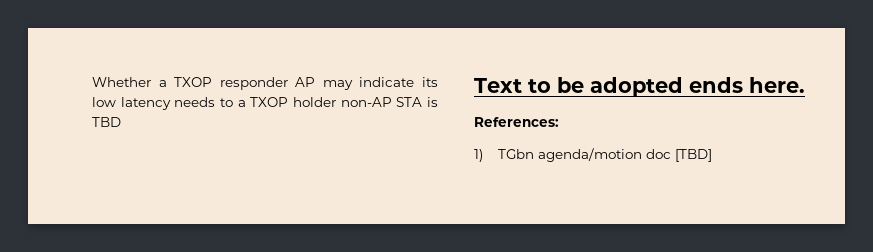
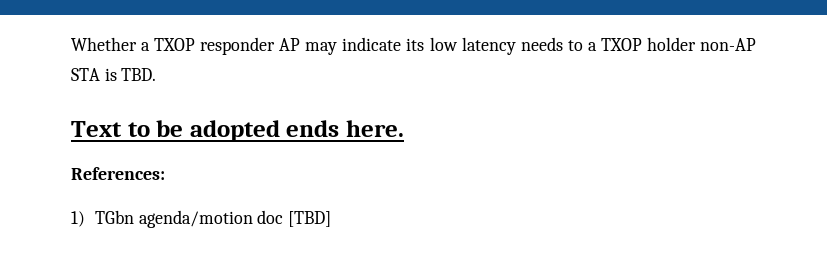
[92,117,121,127] TBD -> [121,68,157,81] TBD.

